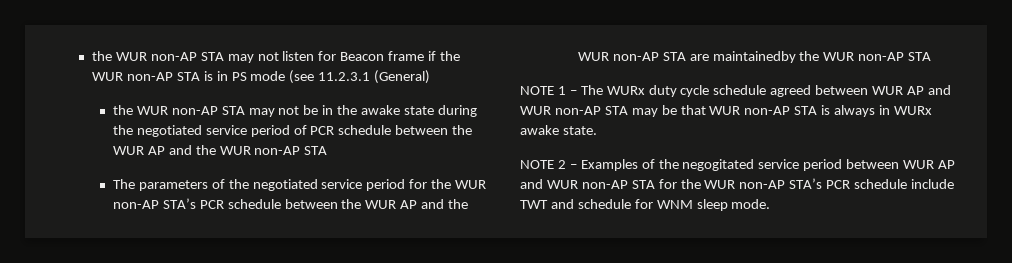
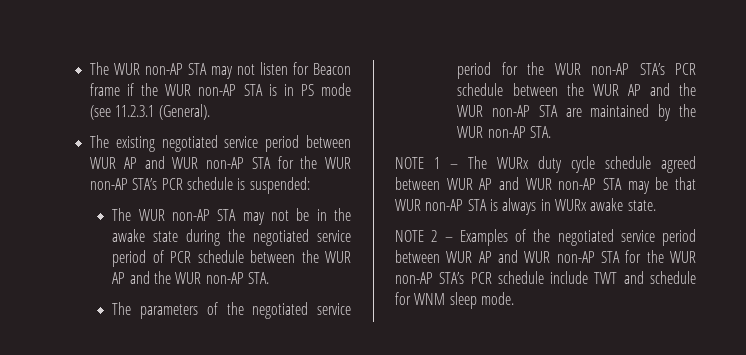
[91,51,112,61] the -> [90,62,110,75] The
[374,70,431,84] [112,105,133,115] (General) // the -> [158,104,210,120] [90,135,351,152] [90,156,351,169] [90,177,310,194] [112,208,132,221] (General). // The existing negotiated service period between WUR AP and WUR non-AP STA for the WUR non-AP STA’s PCR schedule is suspended: // The
[304,146,328,155] STA -> [248,272,270,284] STA.
[712,51,932,63] maintainedby the WUR non-AP STA -> [590,104,696,121] [457,126,552,138] maintained by the WUR non-AP STA.
[682,159,755,171] negogitated -> [557,229,614,246] negotiated

